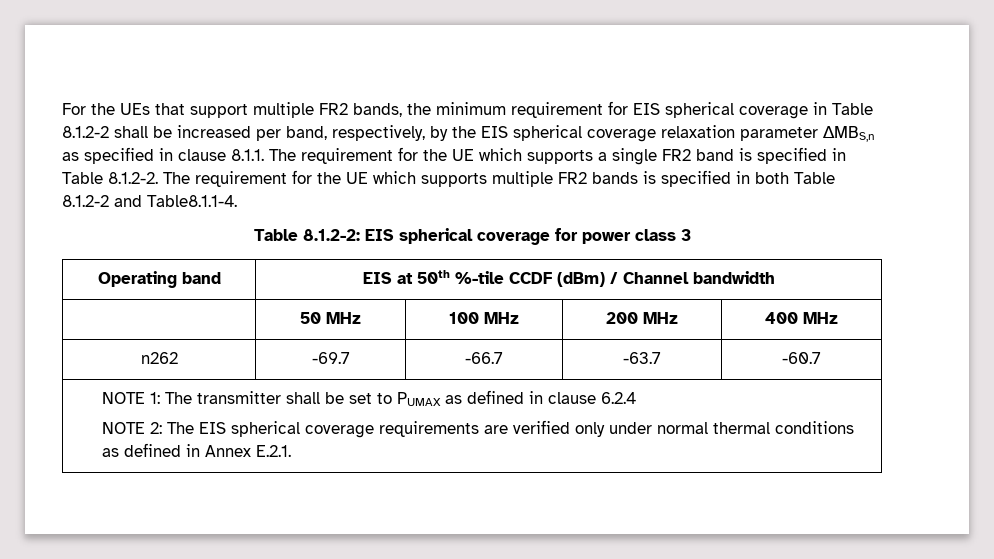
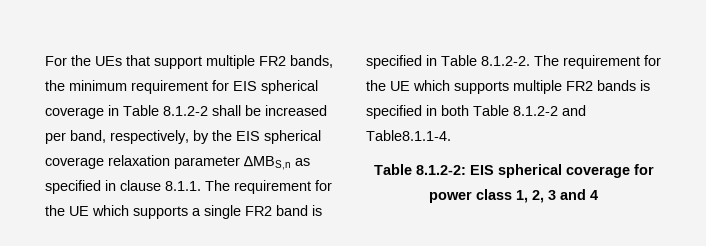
(676, 235) none -> [516,190,544,203] 1, 2,
[97,271,221,288] [362,270,775,287] [300,312,361,324] [449,312,519,324] [606,312,679,324] [765,312,839,324] [140,352,178,364] [311,352,350,364] [465,352,503,364] [623,352,662,364] [782,352,822,364] [102,390,637,406] [102,420,855,438] [102,443,292,457] // Operating band | EIS at 50th %-tile CCDF (dBm) / Channel bandwidth // | 50 MHz | 100 MHz | 200 MHz | 400 MHz // n262 | -69.7 | -66.7 | -63.7 | -60.7 // NOTE 1: The transmitter shall be set to PUMAX as defined in clause 6.2.4 // NOTE 2: The EIS spherical coverage requirements are verified only under normal thermal conditions as defined in Annex E.2.1. -> [560,189,598,200] and 4

